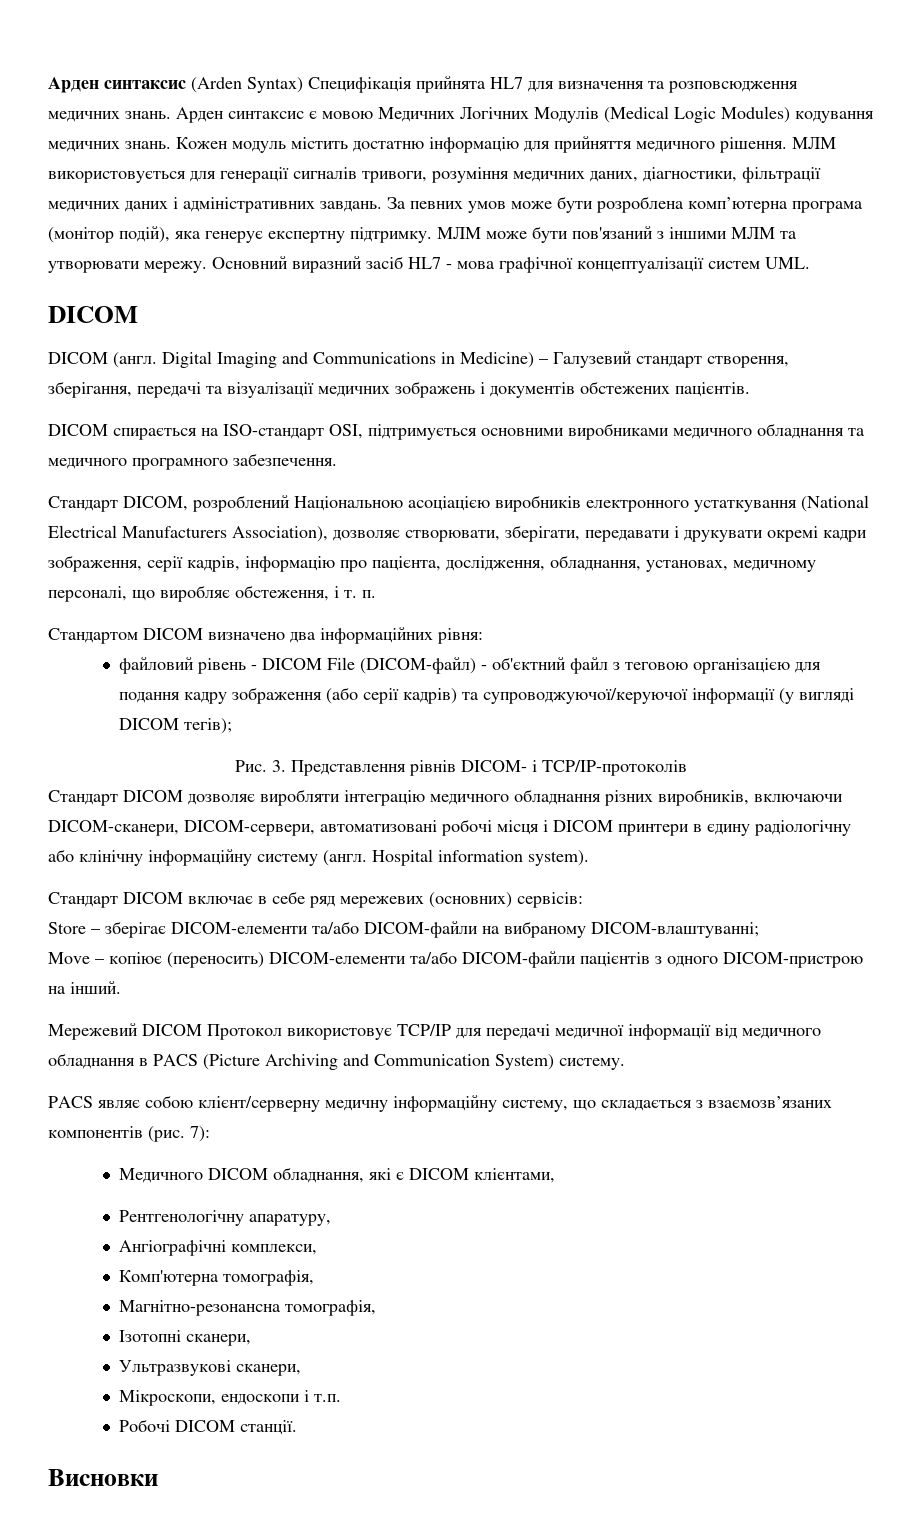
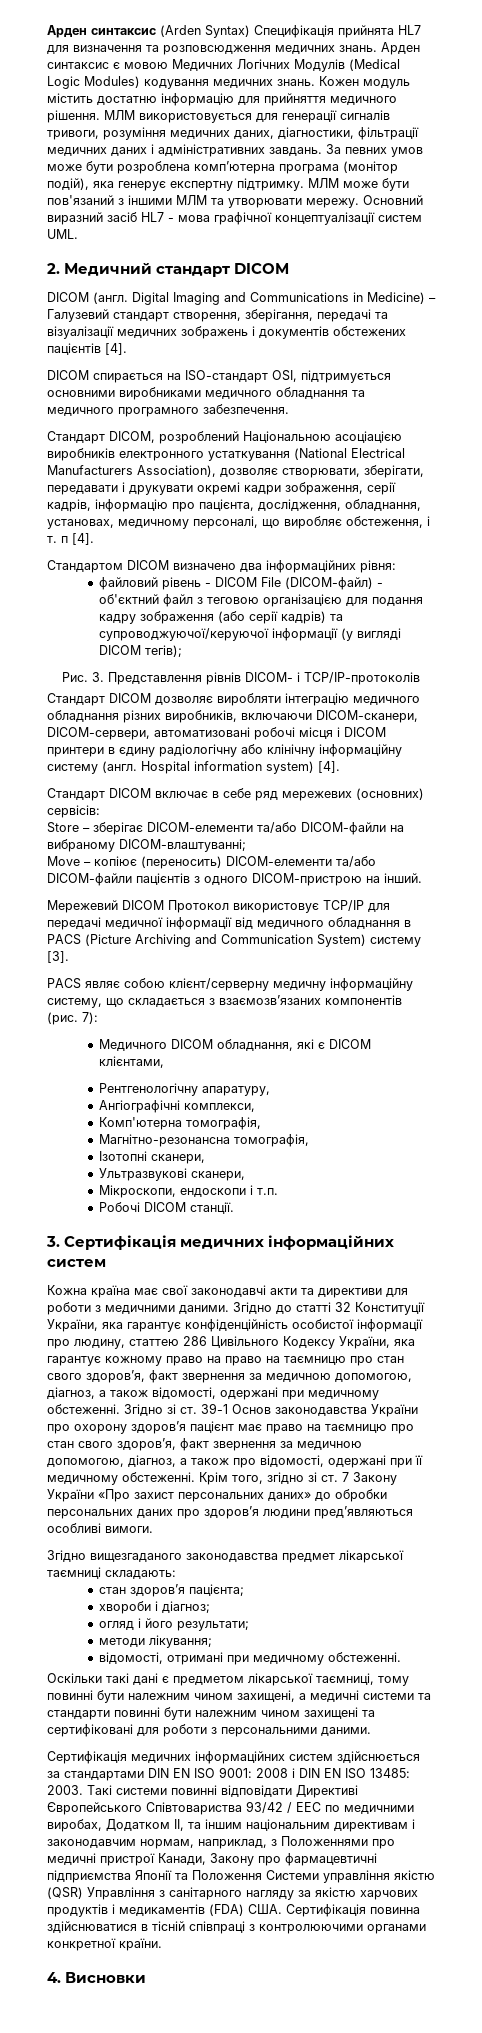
(810, 263) none -> [47,263,231,277] 2. Медичний стандарт
[675,382,750,397] пацієнтів. -> [47,343,127,355] пацієнтів [4].
[362,590,376,598] п. -> [61,533,94,545] п [4].
[528,850,589,866] system). -> [266,761,340,774] system) [4].
[559,1058,625,1070] систему. -> [370,937,421,947] [47,951,69,963] систему [3].
(297, 1427) none -> [46,1235,395,1250] [47,1259,106,1267] [47,1285,408,1298] [47,1302,425,1315] [47,1319,423,1332] [47,1336,415,1349] [47,1356,404,1366] [47,1370,412,1383] [47,1387,379,1400] [47,1403,418,1417] [47,1421,414,1434] [47,1438,362,1451] [47,1455,423,1468] [47,1472,397,1485] [47,1489,387,1502] [47,1506,413,1519] [47,1523,153,1533] [47,1550,404,1563] [47,1567,176,1579] [99,1584,245,1597] [99,1601,211,1614] [99,1618,250,1631] [99,1635,213,1648] [99,1652,402,1665] [47,1673,409,1686] [47,1690,431,1703] [47,1707,375,1720] [47,1724,371,1737] [47,1751,420,1764] [47,1767,410,1781] [47,1785,358,1798] [47,1801,414,1815] [47,1819,415,1832] [47,1836,395,1849] [47,1853,377,1866] [47,1870,435,1883] [47,1887,418,1900] [47,1904,420,1917] [47,1921,426,1934] [47,1938,162,1951] [47,1972,61,1983] 3. Сертифікація медичних інформаційних систем // Кожна країна має свої законодавчі акти та директиви для роботи з медичними даними. Згідно до статті 32 Конституції України, яка гарантує конфіденційність особистої інформації про людину, статтею 286 Цивільного Кодексу України, яка гарантує кожному право на право на таємницю про стан свого здоров’я, факт звернення за медичною допомогою, діагноз, а також відомості, одержані при медичному обстеженні. Згідно зі ст. 39-1 Основ законодавства України про охорону здоров’я пацієнт має право на таємницю про стан свого здоров’я, факт звернення за медичною допомогою, діагноз, а також про відомості, одержані при її медичному обстеженні. Крім того, згідно зі ст. 7 Закону України «Про захист персональних даних» до обробки персональних даних про здоров’я людини пред’являються особливі вимоги. // Згідно вищезгаданого законодавства предмет лікарської таємниці складають: // стан здоров’я пацієнта; // хвороби і діагноз; // огляд і його результати; // методи лікування; // відомості, отримані при медичному обстеженні. // Оскільки такі дані є предметом лікарської таємниці, тому повинні бути належним чином захищені, а медичні системи та стандарти повинні бути належним чином захищені та сертифіковані для роботи з персональними даними. // Сертифікація медичних інформаційних систем здійснюється за стандартами DIN EN ISO 9001: 2008 і DIN EN ISO 13485: 2003. Такі системи повинні відповідати Директиві Європейського Співтовариства 93/42 / EЕС по медичними виробах, Додатком II, та іншим національним директивам і законодавчим нормам, наприклад, з Положеннями про медичні пристрої Канади, Закону про фармацевтичні підприємства Японії та Положення Системи управління якістю (QSR) Управління з санітарного нагляду за якістю харчових продуктів і медикаментів (FDA) США. Сертифікація повинна здійснюватися в тісній співпраці з контролюючими органами конкретної країни. // 4.

